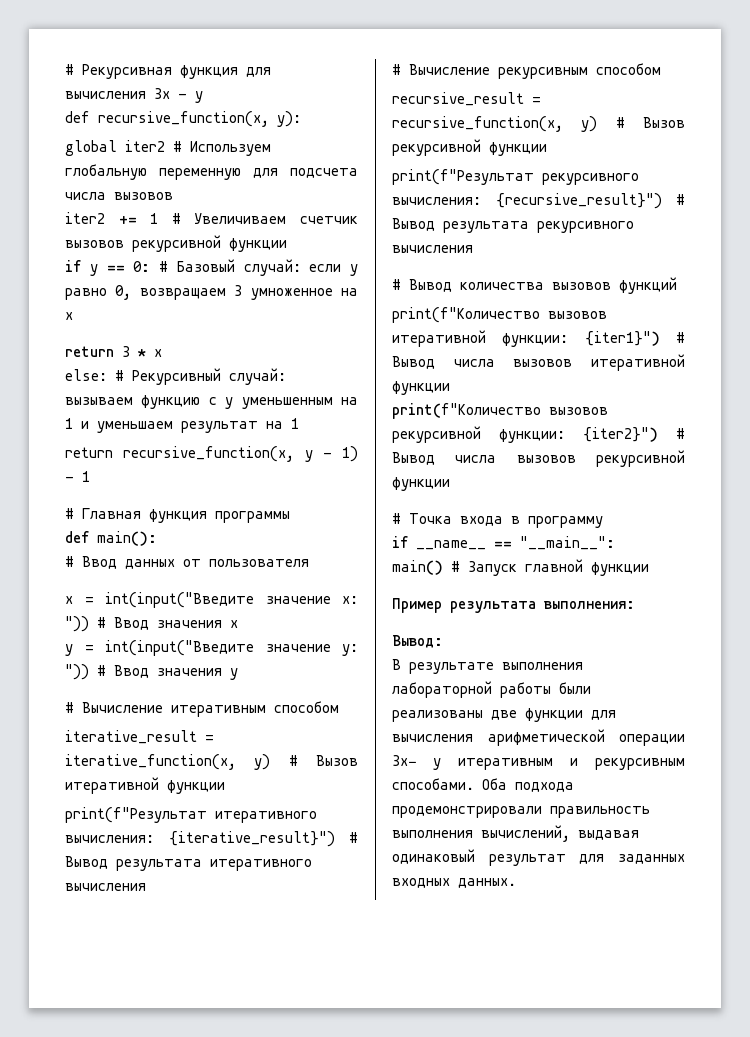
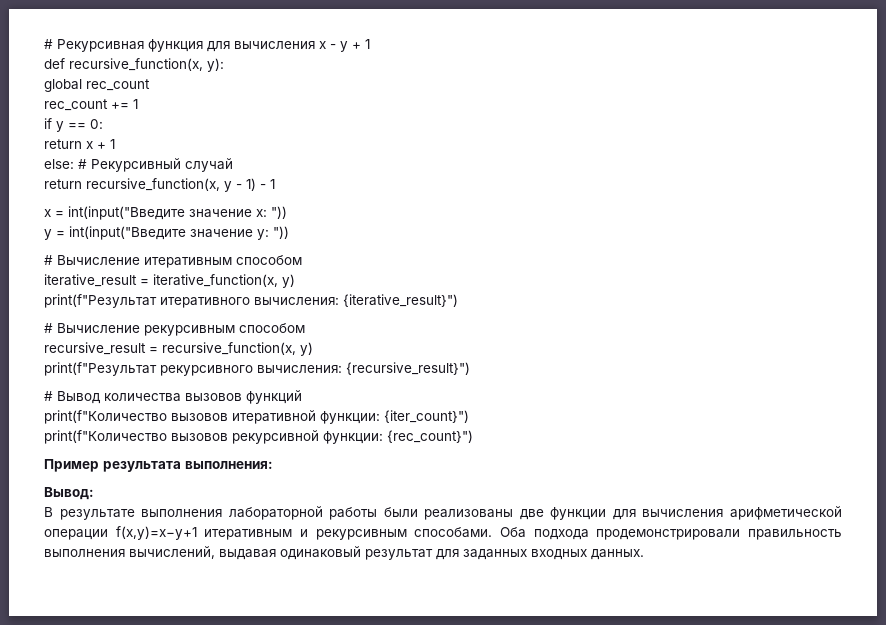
[154,88,170,99] 3x -> [319,41,326,49] x
(203, 97) none -> [352,39,370,49] + 1
[125,140,271,156] [65,164,358,180] [65,192,173,201] [65,212,358,225] [65,235,287,252] [65,259,358,276] [65,285,358,300] [65,312,73,320] [65,346,162,357] iter2 # Используем глобальную переменную для подсчета числа вызовов // iter2 += 1 # Увеличиваем счетчик вызовов рекурсивной функции // if y == 0: # Базовый случай: если y равно 0, возвращаем 3 умноженное на x // return 3 * x -> [86,79,150,91] [44,99,138,111] [44,118,103,132] [44,139,115,149] rec_count // rec_count += 1 // if y == 0: // return x + 1
[229,368,286,385] [65,395,358,409] [65,418,299,433] случай: вызываем функцию с y уменьшенным на 1 и уменьшаем результат на 1 -> [185,158,233,172] случай
[65,508,290,523] [65,531,157,546] [65,556,309,569] // # Главная функция программы // def main(): // # Ввод данных от пользователя -> (275, 184) none
[97,617,238,630] # Ввод значения x -> (287, 212) none
[97,665,238,680] # Ввод значения y -> (289, 232) none
[288,755,358,766] [65,777,225,794] # Вызов итеративной функции -> (295, 281) none
[349,832,358,843] [65,856,312,871] [65,883,146,892] # Вывод результата итеративного вычисления -> (458, 300) none
[615,117,685,128] [392,139,547,156] # Вызов рекурсивной функции -> (313, 349) none
[676,194,685,205] [392,218,634,233] [392,245,473,254] # Вывод результата рекурсивного вычисления -> (470, 368) none
[584,331,685,346] [392,354,685,371] [392,381,450,395] [392,403,608,419] [392,426,685,443] [392,450,685,467] [392,477,450,491] [392,513,603,528] [392,536,615,550] [392,559,649,576] {iter1}") # Вывод числа вызовов итеративной функции // print(f"Количество вызовов рекурсивной функции: {iter2}") # Вывод числа вызовов рекурсивной функции // # Точка входа в программу // if __name__ == "__main__": // main() # Запуск главной функции -> [384,410,469,423] [44,430,473,444] {iter_count}") // print(f"Количество вызовов рекурсивной функции: {rec_count}")
[392,755,441,770] 3x− y -> [115,526,197,540] f(x,y)=x−y+1

